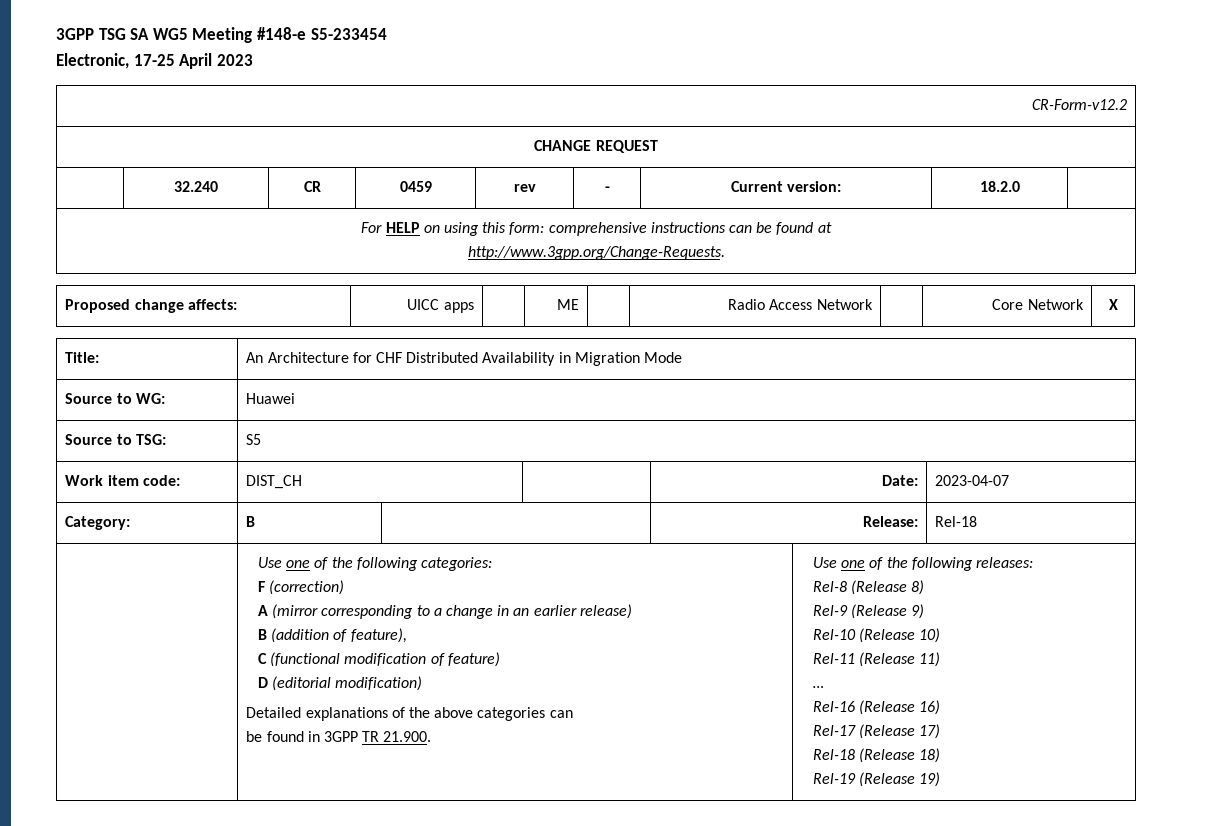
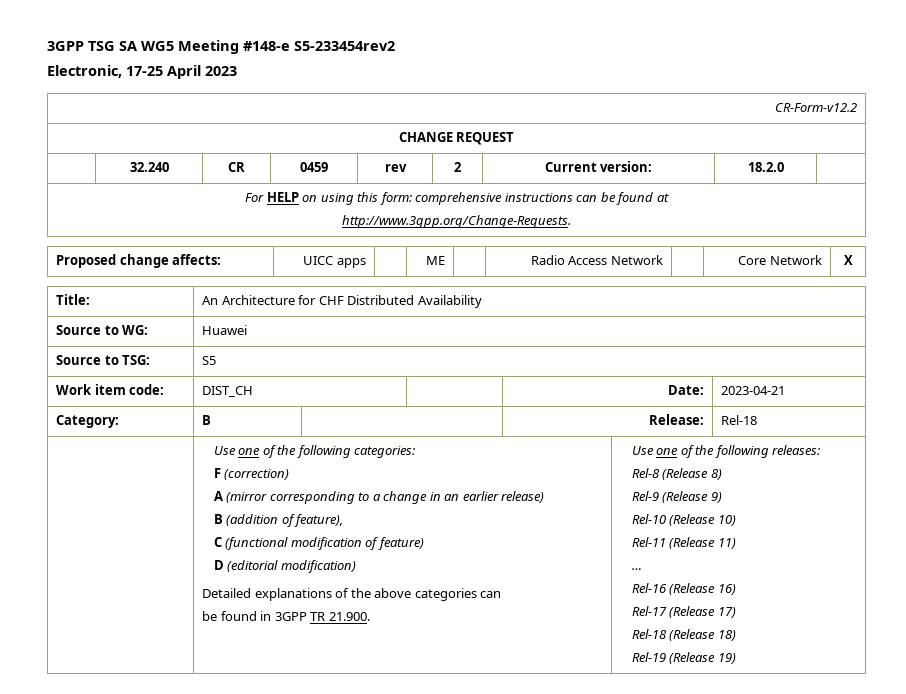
[310,28,387,40] S5-233454 -> [294,41,395,51] S5-233454rev2
[604,186,610,192] - -> [454,162,461,172] 2
[558,352,682,366] in Migration Mode -> (482, 301) none
[935,475,1010,486] 2023-04-07 -> [721,386,786,395] 2023-04-21

